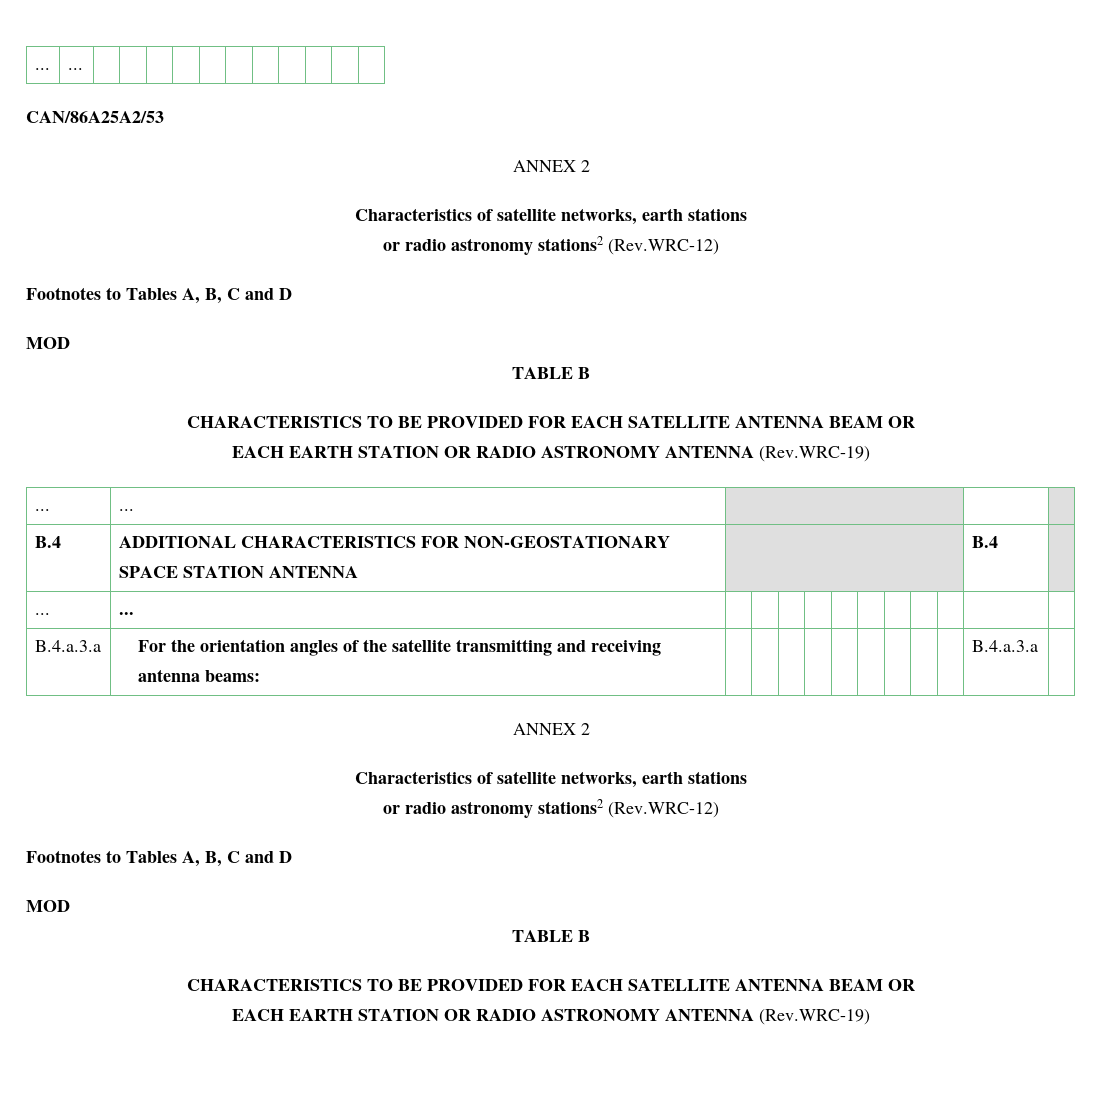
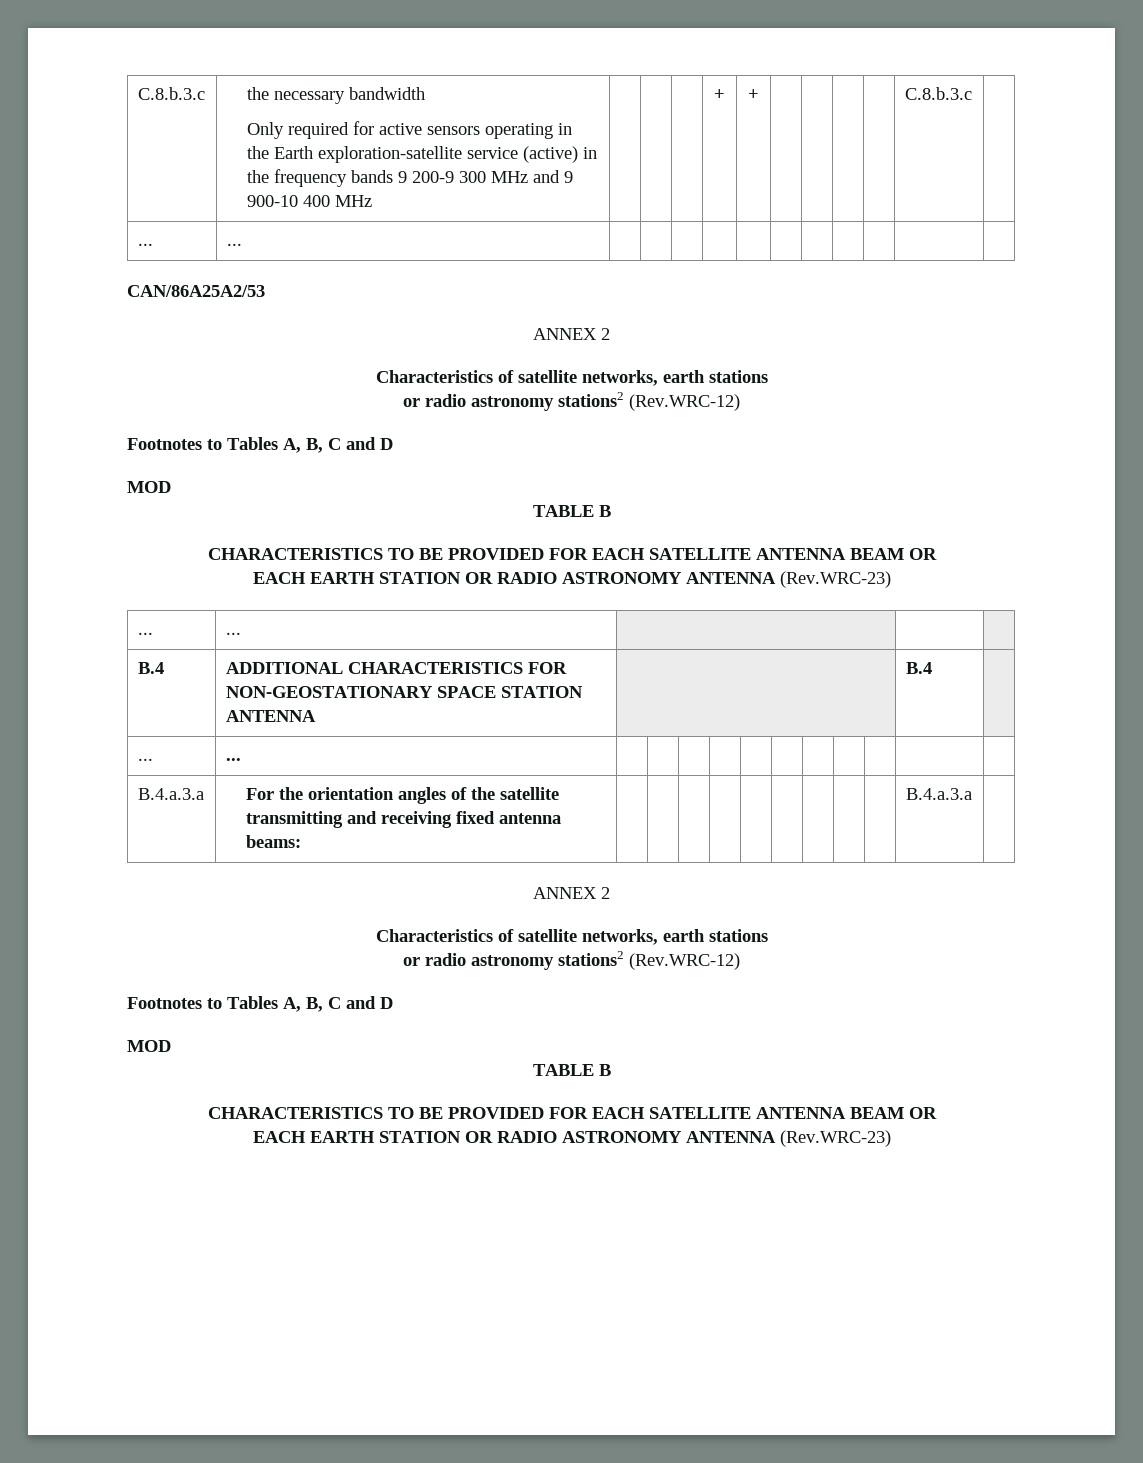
(34, 69) none -> [137,87,205,100] [247,87,426,104] [247,121,573,139] [247,146,598,163] [247,169,574,187] [247,195,373,207] [714,89,725,100] [748,89,759,100] [904,87,972,100] C.8.b.3.c | the necessary bandwidth // Only required for active sensors operating in the Earth exploration-satellite service (active) in the frequency bands 9 200-9 300 MHz and 9 900-10 400 MHz | | | | + | + | | | | | C.8.b.3.c | //
[759,446,870,462] (Rev.WRC-19) -> [779,571,891,588] (Rev.WRC-23)
(662, 648) none -> [456,811,496,824] fixed
[759,1009,870,1025] (Rev.WRC-19) -> [779,1130,891,1147] (Rev.WRC-23)

